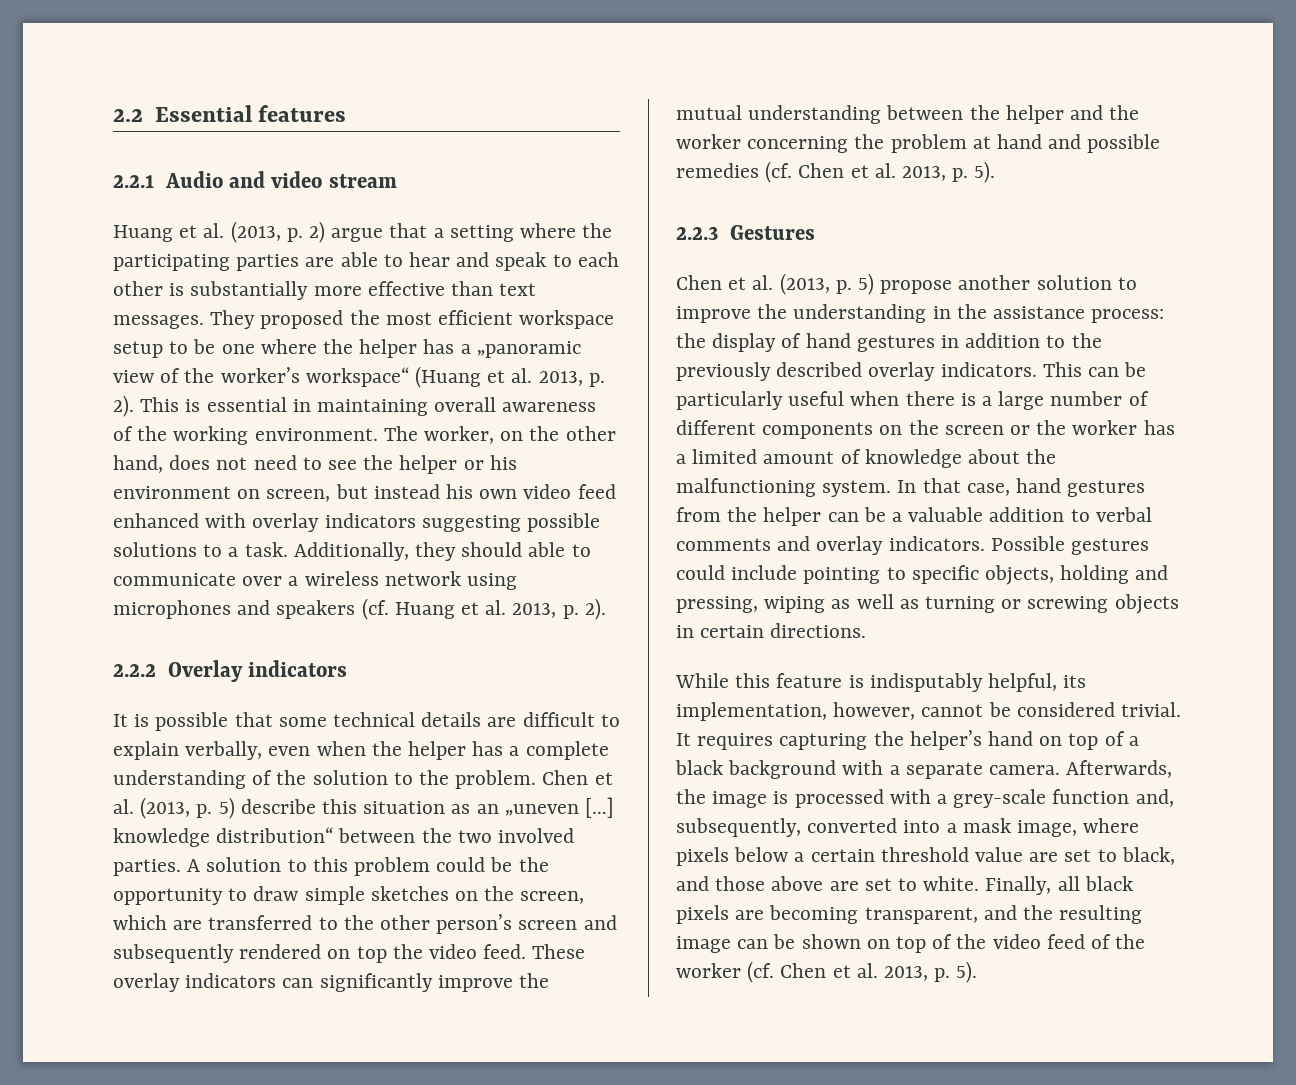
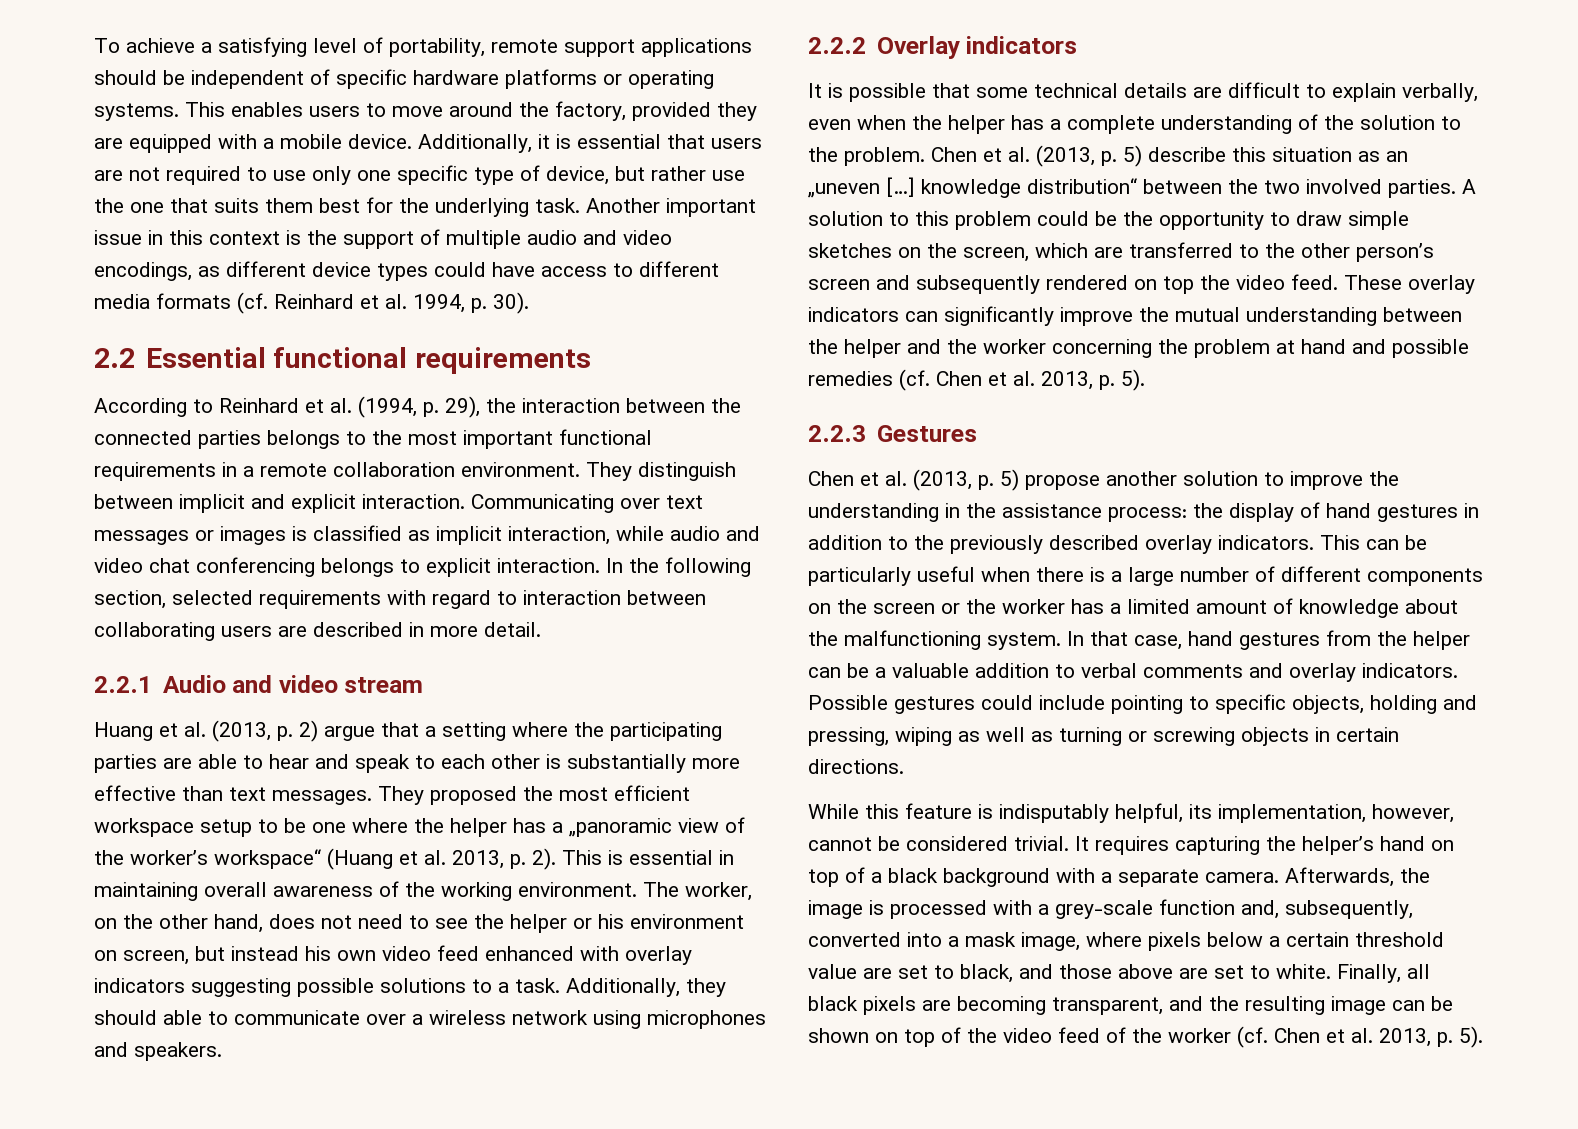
[113,105,347,122] 2.2 Essential features -> [94,37,752,57] [94,69,714,89] [94,101,757,121] [94,134,762,153] [94,165,745,185] [94,197,756,217] [94,229,672,249] [94,261,719,281] [94,292,529,314] [94,347,591,374] [94,396,741,418] [94,429,652,449] [94,462,736,481] [94,494,703,513] [94,525,760,545] [94,557,751,577] [94,590,706,609] [94,622,541,641] To achieve a satisfying level of portability, remote support applications should be independent of specific hardware platforms or operating systems. This enables users to move around the factory, provided they are equipped with a mobile device. Additionally, it is essential that users are not required to use only one specific type of device, but rather use the one that suits them best for the underlying task. Another important issue in this context is the support of multiple audio and video encodings, as different device types could have access to different media formats (cf. Reinhard et al. 1994, p. 30). // 2.2 Essential functional requirements // According to Reinhard et al. (1994, p. 29), the interaction between the connected parties belongs to the most important functional requirements in a remote collaboration environment. They distinguish between implicit and explicit interaction. Communicating over text messages or images is classified as implicit interaction, while audio and video chat conferencing belongs to explicit interaction. In the following section, selected requirements with regard to interaction between collaborating users are described in more detail.
[276,598,606,620] speakers (cf. Huang et al. 2013, p. 2). -> [134,1042,222,1061] speakers.

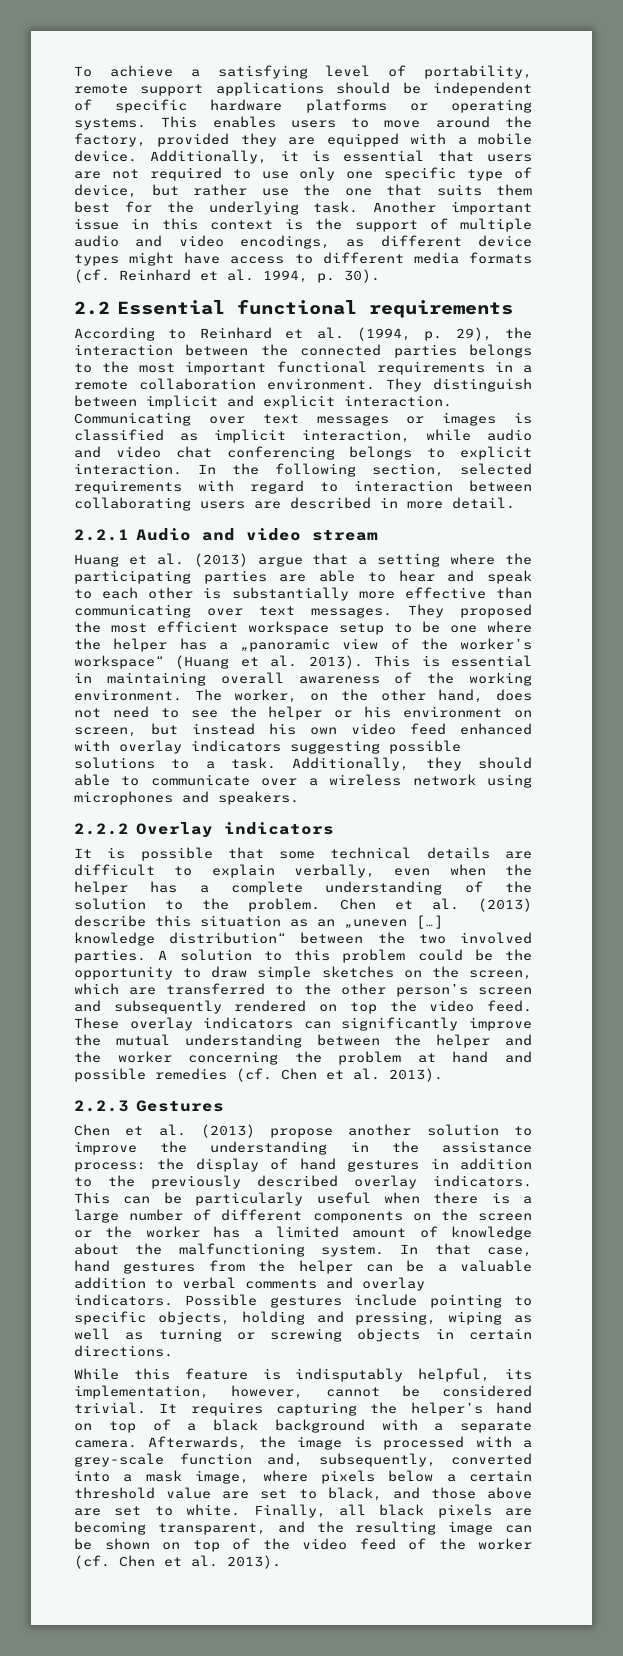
[434,262,486,277] could -> [129,252,175,266] might
[212,720,318,742] (2013, p. 2) -> [193,553,248,567] (2013)
(223, 793) none -> [74,604,243,618] communicating over
[452,848,556,870] 2013, p. 2). -> [308,655,363,669] 2013).
[1036,145,1142,167] (2013, p. 5) -> [478,898,532,912] (2013)
[1041,369,1145,391] 2013, p. 5). -> [389,1068,443,1082] 2013).
[913,469,1019,491] (2013, p. 5) -> [200,1124,255,1138] (2013)
[981,695,1033,710] could -> (342, 1302) none
[1379,1026,1483,1048] 2013, p. 5). -> [227,1555,281,1569] 2013).

